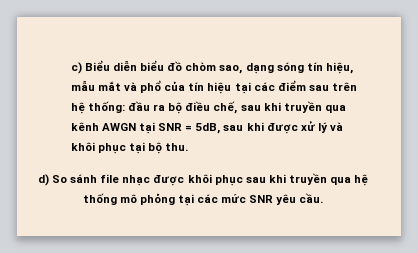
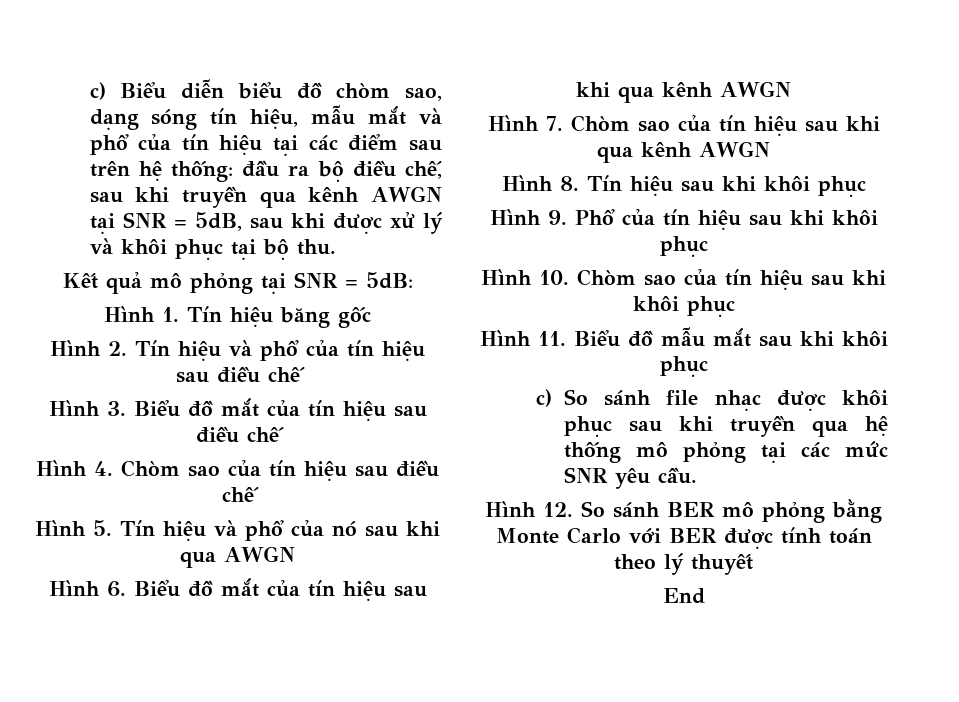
[37,174,49,186] d) -> [62,272,413,294] [104,306,371,328] [50,340,425,361] [175,366,305,383] [48,398,427,421] [196,426,284,443] [36,460,439,481] [221,487,259,502] [35,520,440,541] [180,546,296,568] [48,578,427,601] [576,81,792,103] [487,115,880,136] [597,141,771,163] [501,175,866,197] [489,209,878,230] [659,236,708,257] [481,269,886,290] [632,296,735,317] [479,327,888,347] [659,356,708,377] [535,389,552,407] Kết quả mô phỏng tại SNR = 5dB: // Hình 1. Tín hiệu băng gốc // Hình 2. Tín hiệu và phổ của tín hiệu sau điều chế // Hình 3. Biểu đồ mắt của tín hiệu sau điều chế // Hình 4. Chòm sao của tín hiệu sau điều chế // Hình 5. Tín hiệu và phổ của nó sau khi qua AWGN // Hình 6. Biểu đồ mắt của tín hiệu sau khi qua kênh AWGN // Hình 7. Chòm sao của tín hiệu sau khi qua kênh AWGN // Hình 8. Tín hiệu sau khi khôi phục // Hình 9. Phổ của tín hiệu sau khi khôi phục // Hình 10. Chòm sao của tín hiệu sau khi khôi phục // Hình 11. Biểu đồ mẫu mắt sau khi khôi phục // c)
(324, 198) none -> [485,499,882,523] [495,527,872,549] [614,553,753,575] [662,588,705,604] // Hình 12. So sánh BER mô phỏng bằng Monte Carlo với BER được tính toán theo lý thuyết // End

